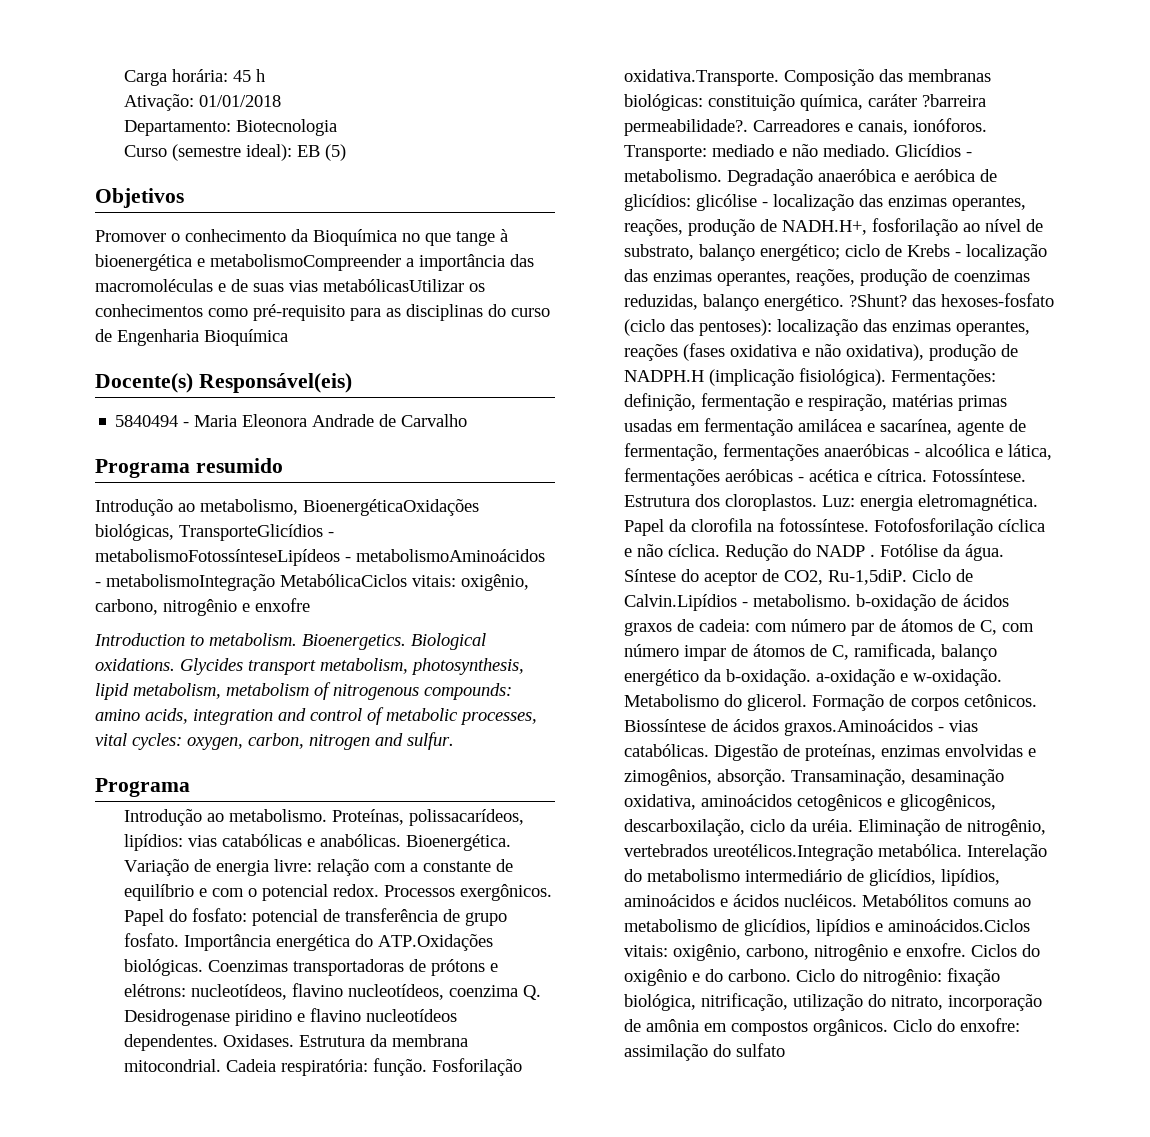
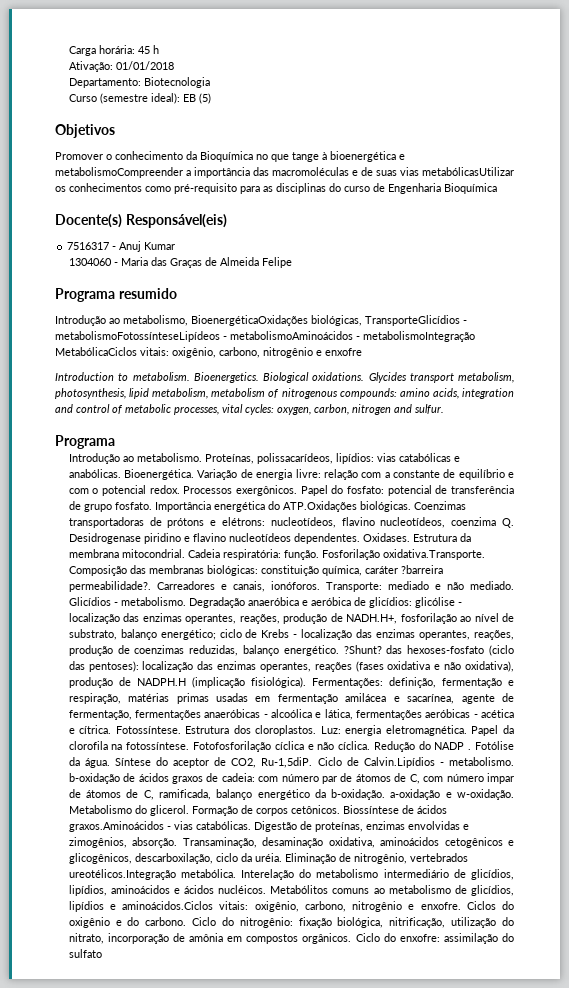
[115,414,468,427] 5840494 - Maria Eleonora Andrade de Carvalho -> [67,241,176,252] [68,257,292,268] 7516317 - Anuj Kumar // 1304060 - Maria das Graças de Almeida Felipe

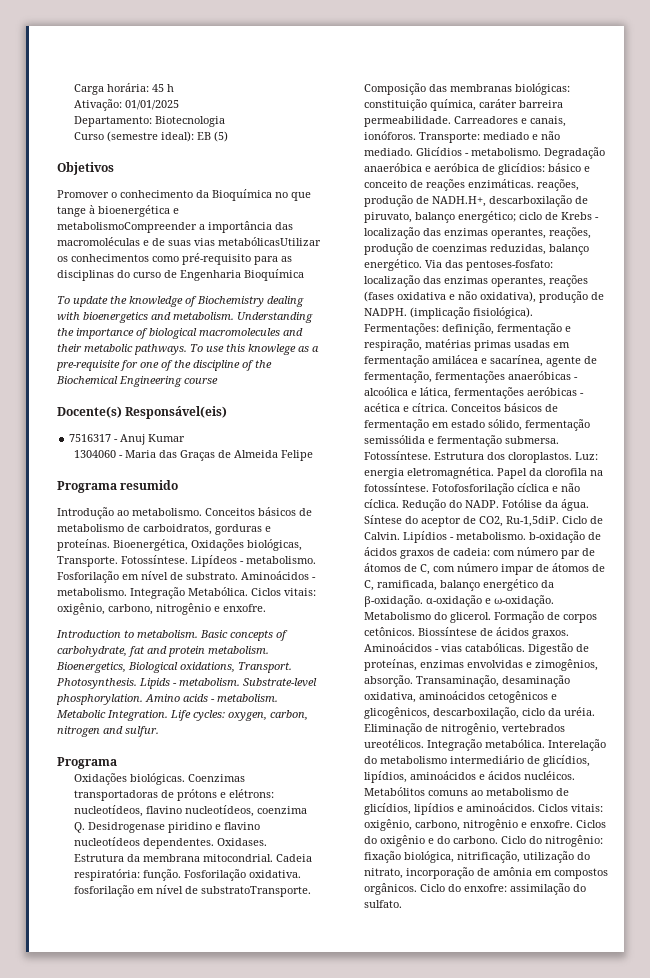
[115,61,174,70] 01/01/2018 -> [125,100,180,110] 01/01/2025
(497, 188) none -> [57,296,304,307] [57,312,313,323] [57,328,303,339] [57,344,319,355] [56,360,272,371] [56,376,218,387] // To update the knowledge of Biochemistry dealing with bioenergetics and metabolism. Understanding the importance of biological macromolecules and their metabolic pathways. To use this knowlege as a pre-requisite for one of the discipline of the Biochemical Engineering course
[123,315,467,326] [55,331,475,342] [55,347,362,358] metabolismo, BioenergéticaOxidações biológicas, TransporteGlicídios - metabolismoFotossínteseLipídeos - metabolismoAminoácidos - metabolismoIntegração MetabólicaCiclos vitais: oxigênio, carbono, nitrogênio e enxofre -> [132,507,312,516] [57,524,271,535] [57,539,302,551] [57,555,316,567] [57,571,316,583] [57,587,316,599] [57,603,266,615] metabolismo. Conceitos básicos de metabolismo de carboidratos, gorduras e proteínas. Bioenergética, Oxidações biológicas, Transporte. Fotossíntese. Lipídeos - metabolismo. Fosforilação em nível de substrato. Aminoácidos - metabolismo. Integração Metabólica. Ciclos vitais: oxigênio, carbono, nitrogênio e enxofre.
[193,372,514,383] [55,388,514,399] [55,404,243,415] Bioenergetics. Biological oxidations. Glycides transport metabolism, photosynthesis, lipid metabolism, metabolism of nitrogenous compounds: amino acids, integration and control of metabolic processes, vital -> [200,630,288,641] [57,646,269,657] [56,662,292,673] [56,678,317,689] [56,694,278,705] [56,710,191,721] Basic concepts of carbohydrate, fat and protein metabolism. Bioenergetics, Biological oxidations, Transport. Photosynthesis. Lipids - metabolism. Substrate-level phosphorylation. Amino acids - metabolism. Metabolic Integration. Life
[68,453,460,464] [68,469,514,480] [68,485,514,496] [68,501,357,512] Introdução ao metabolismo. Proteínas, polissacarídeos, lipídios: vias catabólicas e anabólicas. Bioenergética. Variação de energia livre: relação com a constante de equilíbrio e com o potencial redox. Processos exergônicos. Papel do fosfato: potencial de transferência de grupo fosfato. Importância energética do ATP.Oxidações -> [74,773,128,785] Oxidações
[382,549,485,560] oxidativa.Transporte. -> [249,870,302,878] [74,885,312,897] oxidativa. fosforilação em nível de substratoTransporte.
[400,565,443,574] [68,581,151,592] ?barreira permeabilidade?. -> [519,100,564,108] [364,116,452,127] barreira permeabilidade.
[414,597,462,608] [68,613,514,624] [68,629,117,640] glicólise - localização das enzimas operantes, reações, produção de NADH.H+, fosforilação ao nível de substrato, -> [548,163,591,172] [364,179,580,191] [364,195,589,207] [364,212,413,223] básico e conceito de reações enzimáticas. reações, produção de NADH.H+, descarboxilação de piruvato,
[343,645,514,656] [68,661,139,672] ?Shunt? das hexoses-fosfato (ciclo das pentoses): -> [425,260,554,271] Via das pentoses-fosfato:
[136,678,186,686] NADPH.H -> [364,308,408,316] NADPH.
(112, 729) none -> [451,403,559,412] [364,419,591,431] [364,435,560,447] Conceitos básicos de fermentação em estado sólido, fermentação semissólida e fermentação submersa.
[434,742,472,750] NADP . -> [465,500,500,508] NADP.
[363,757,435,768] Calvin.Lipídios -> [364,531,448,543] Calvin. Lipídios
[331,789,514,800] b-oxidação. a-oxidação e w-oxidação. -> [364,595,555,607] β-oxidação. α-oxidação e ω-oxidação.
[68,821,164,832] graxos.Aminoácidos -> [532,630,570,639] [364,643,433,652] graxos. Aminoácidos
[68,869,176,880] ureotélicos.Integração -> [364,739,483,751] ureotélicos. Integração
[122,901,214,910] aminoácidos.Ciclos -> [466,803,569,812] aminoácidos. Ciclos
[68,949,102,958] sulfato -> [364,900,403,908] sulfato.

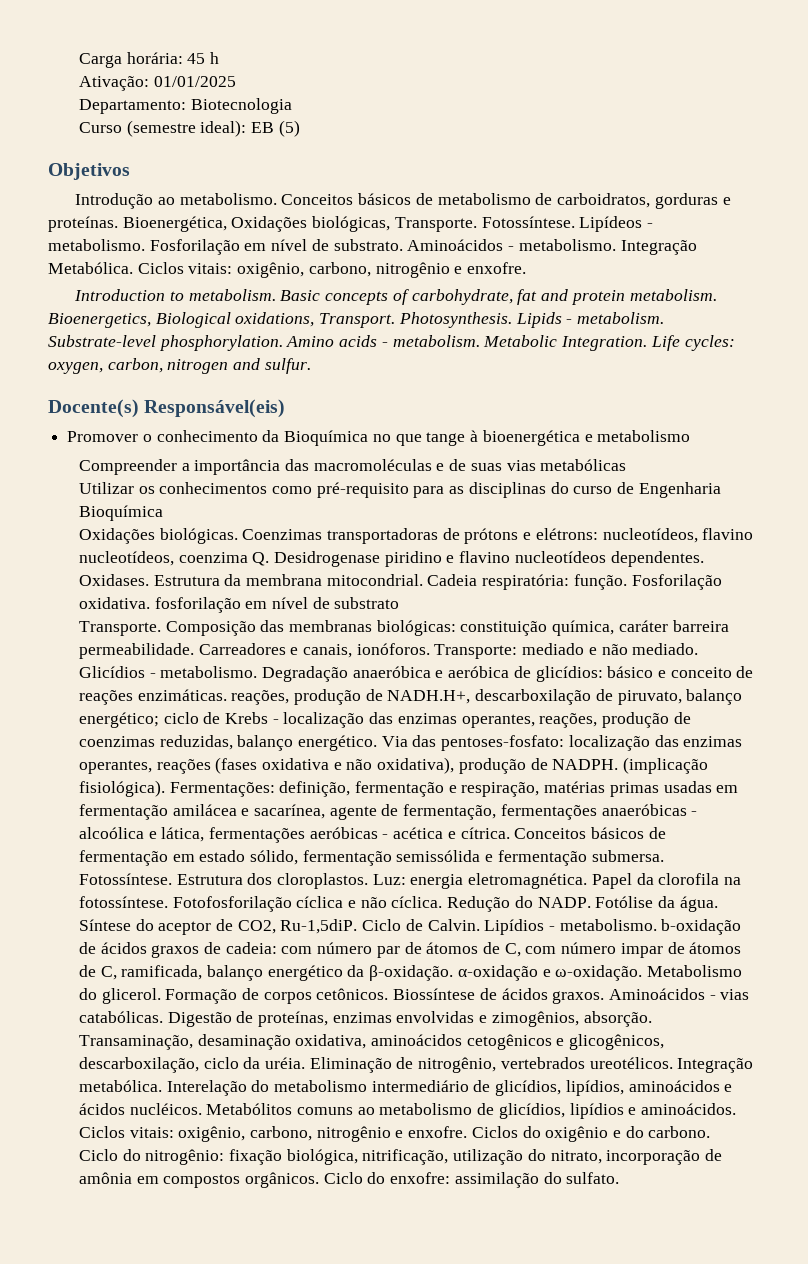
[57,189,311,201] [57,205,179,217] [57,221,293,233] [57,237,321,246] [57,253,292,265] [57,269,304,281] [57,296,304,307] [57,312,313,323] [57,328,303,339] [57,344,319,355] [56,360,272,371] [56,376,218,387] [57,406,228,419] [69,434,186,445] [74,450,314,461] [57,480,179,493] // Promover o conhecimento da Bioquímica no que tange à bioenergética e metabolismoCompreender a importância das macromoléculas e de suas vias metabólicasUtilizar os conhecimentos como pré-requisito para as disciplinas do curso de Engenharia Bioquímica // To update the knowledge of Biochemistry dealing with bioenergetics and metabolism. Understanding the importance of biological macromolecules and their metabolic pathways. To use this knowlege as a pre-requisite for one of the discipline of the Biochemical Engineering course // Docente(s) Responsável(eis) // 7516317 - Anuj Kumar // 1304060 - Maria das Graças de Almeida Felipe // Programa resumido -> (130, 171) none
[57,757,117,769] Programa -> [48,399,286,418] [67,430,691,446] [78,459,627,475] [78,482,721,498] [78,505,163,521] Docente(s) Responsável(eis) // Promover o conhecimento da Bioquímica no que tange à bioenergética e metabolismo // Compreender a importância das macromoléculas e de suas vias metabólicas // Utilizar os conhecimentos como pré-requisito para as disciplinas do curso de Engenharia Bioquímica
[201,886,312,897] substratoTransporte. -> [334,597,400,609] [78,621,161,636] substrato // Transporte.

